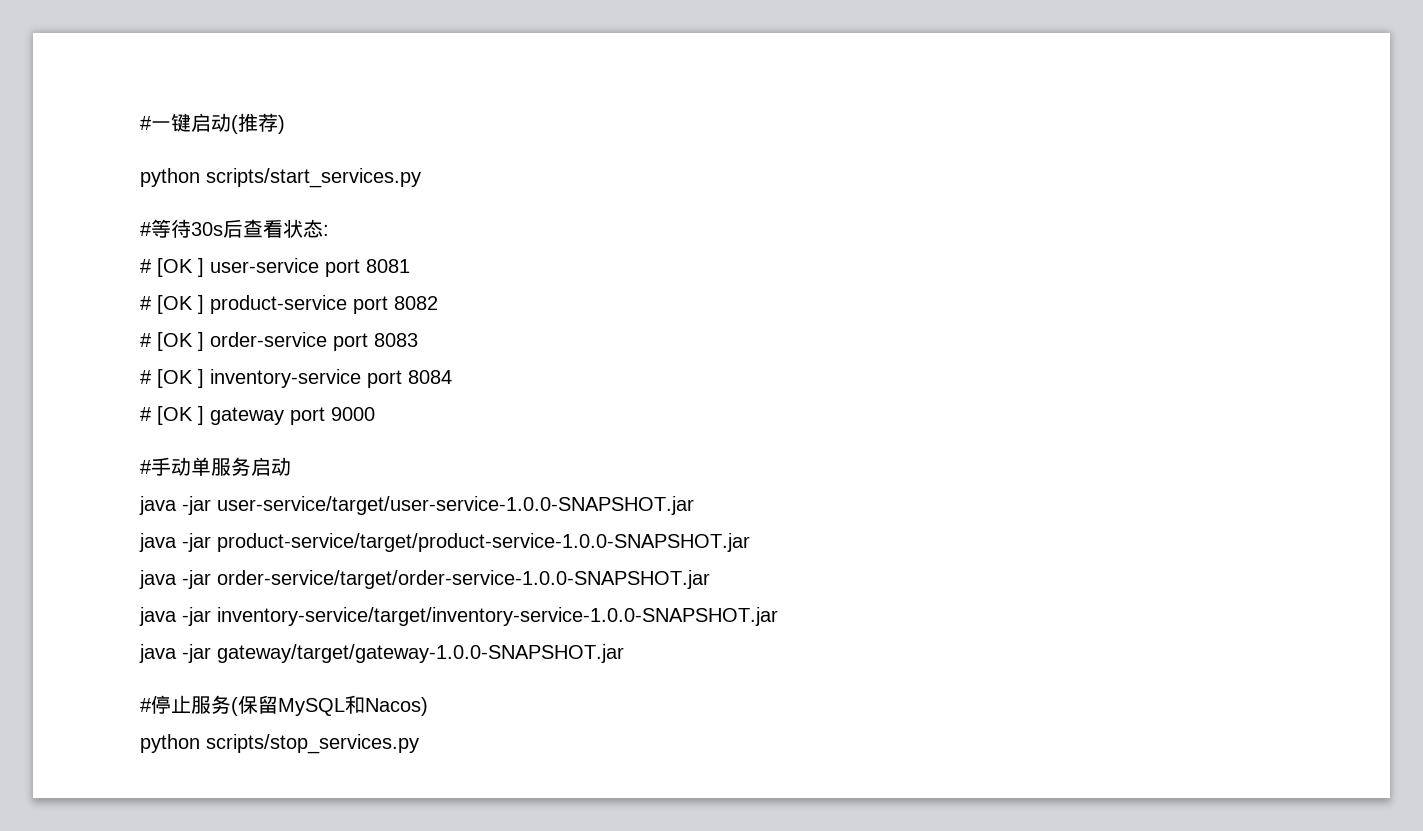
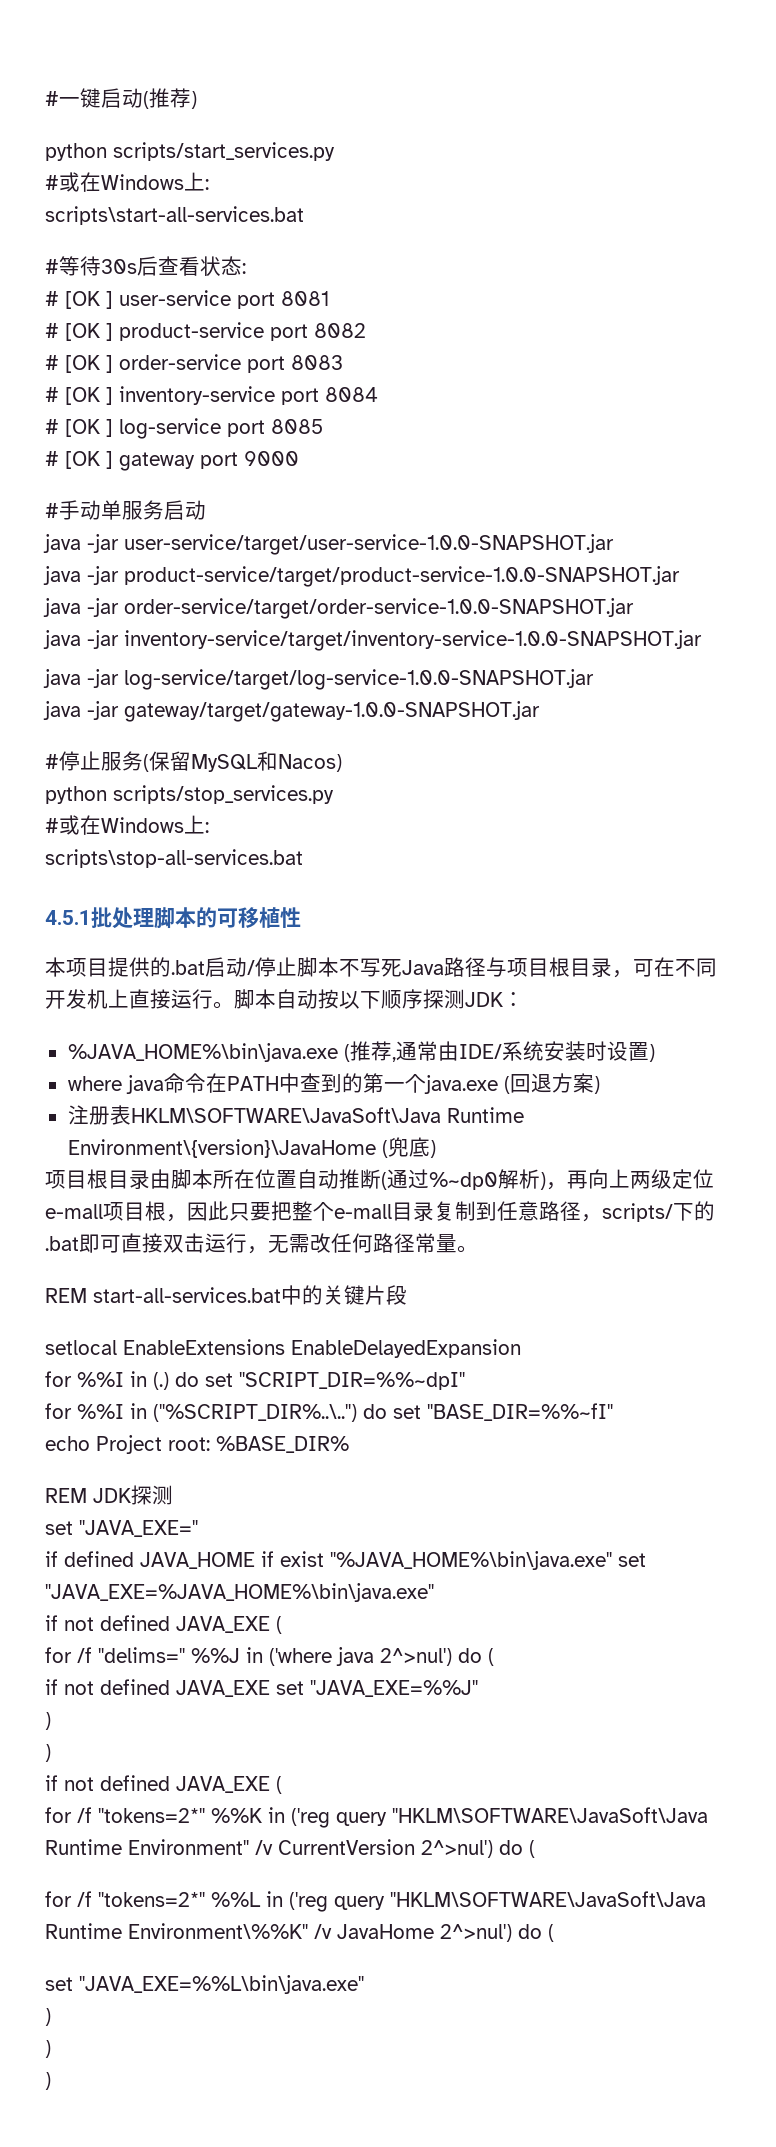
(421, 178) none -> [45,172,209,192] [45,206,304,225] // #或在Windows上: // scripts\start-all-services.bat
(452, 377) none -> [45,418,323,439] // # [OK ] log-service port 8085
(778, 616) none -> [43,669,594,690] // java -jar log-service/target/log-service-1.0.0-SNAPSHOT.jar
(419, 744) none -> [45,815,209,835] [45,849,303,868] [45,907,301,929] [45,957,717,978] [45,989,524,1009] [67,1041,655,1062] [67,1073,600,1094] [67,1105,524,1125] [67,1137,436,1158] [45,1169,714,1190] [45,1201,715,1222] [45,1233,478,1254] [45,1285,407,1305] [45,1339,521,1358] [45,1371,465,1390] [45,1403,613,1422] [45,1435,349,1454] [45,1485,173,1505] [45,1520,198,1537] [45,1551,646,1570] [45,1583,434,1602] [45,1615,282,1634] [45,1647,494,1666] [45,1679,478,1697] [45,1712,51,1730] [45,1744,51,1762] [45,1775,282,1794] [45,1807,708,1828] [45,1839,535,1858] [45,1891,706,1912] [45,1923,554,1942] [45,1975,364,1994] [45,2008,51,2026] [45,2040,51,2058] [45,2072,51,2090] // #或在Windows上: // scripts\stop-all-services.bat // 4.5.1批处理脚本的可移植性 // 本项目提供的.bat启动/停止脚本不写死Java路径与项目根目录，可在不同开发机上直接运行。脚本自动按以下顺序探测JDK： // %JAVA_HOME%\bin\java.exe (推荐,通常由IDE/系统安装时设置) // where java命令在PATH中查到的第一个java.exe (回退方案) // 注册表HKLM\SOFTWARE\JavaSoft\Java Runtime Environment\{version}\JavaHome (兜底) // 项目根目录由脚本所在位置自动推断(通过%~dp0解析)，再向上两级定位e-mall项目根，因此只要把整个e-mall目录复制到任意路径，scripts/下的.bat即可直接双击运行，无需改任何路径常量。 // REM start-all-services.bat中的关键片段 // setlocal EnableExtensions EnableDelayedExpansion // for %%I in (.) do set "SCRIPT_DIR=%%~dpI" // for %%I in ("%SCRIPT_DIR%..\..") do set "BASE_DIR=%%~fI" // echo Project root: %BASE_DIR% // REM JDK探测 // set "JAVA_EXE=" // if defined JAVA_HOME if exist "%JAVA_HOME%\bin\java.exe" set "JAVA_EXE=%JAVA_HOME%\bin\java.exe" // if not defined JAVA_EXE ( // for /f "delims=" %%J in ('where java 2^>nul') do ( // if not defined JAVA_EXE set "JAVA_EXE=%%J" // ) // ) // if not defined JAVA_EXE ( // for /f "tokens=2*" %%K in ('reg query "HKLM\SOFTWARE\JavaSoft\Java Runtime Environment" /v CurrentVersion 2^>nul') do ( // for /f "tokens=2*" %%L in ('reg query "HKLM\SOFTWARE\JavaSoft\Java Runtime Environment\%%K" /v JavaHome 2^>nul') do ( // set "JAVA_EXE=%%L\bin\java.exe" // ) // ) // )

